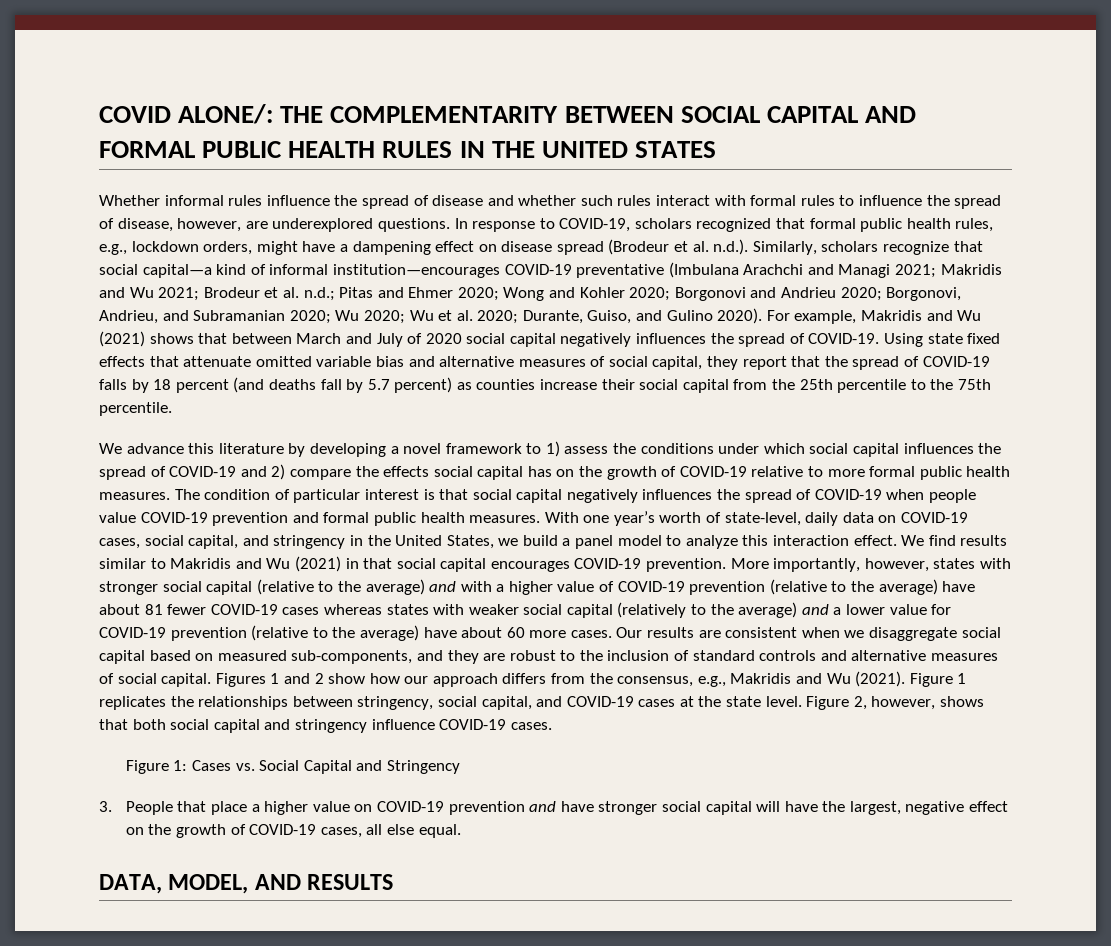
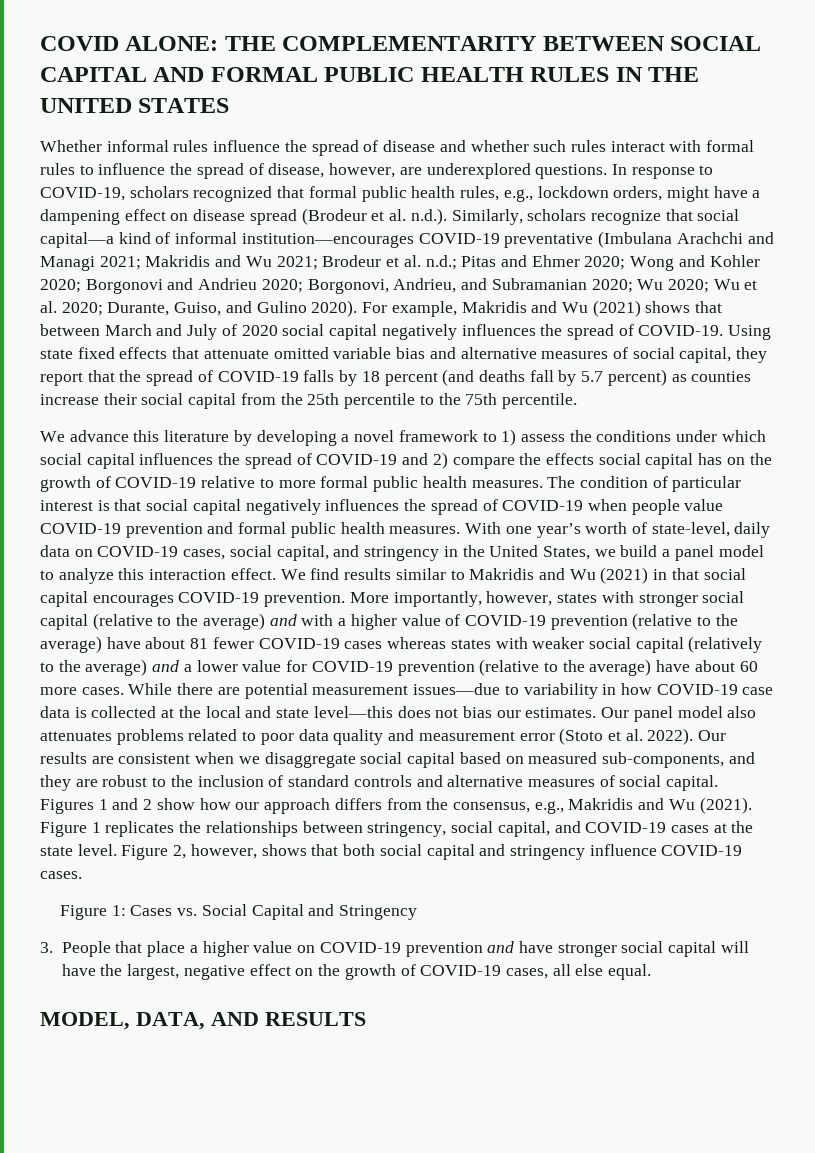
[178,104,274,124] ALONE/: -> [125,36,219,51] ALONE:
(612, 634) none -> [128,683,774,699] [40,706,757,722] [40,728,694,745] While there are potential measurement issues—due to variability in how COVID-19 case data is collected at the local and state level—this does not bias our estimates. Our panel model also attenuates problems related to poor data quality and measurement error (Stoto et al. 2022).
[99,874,249,894] DATA, MODEL, -> [40,1012,205,1030] MODEL, DATA,

